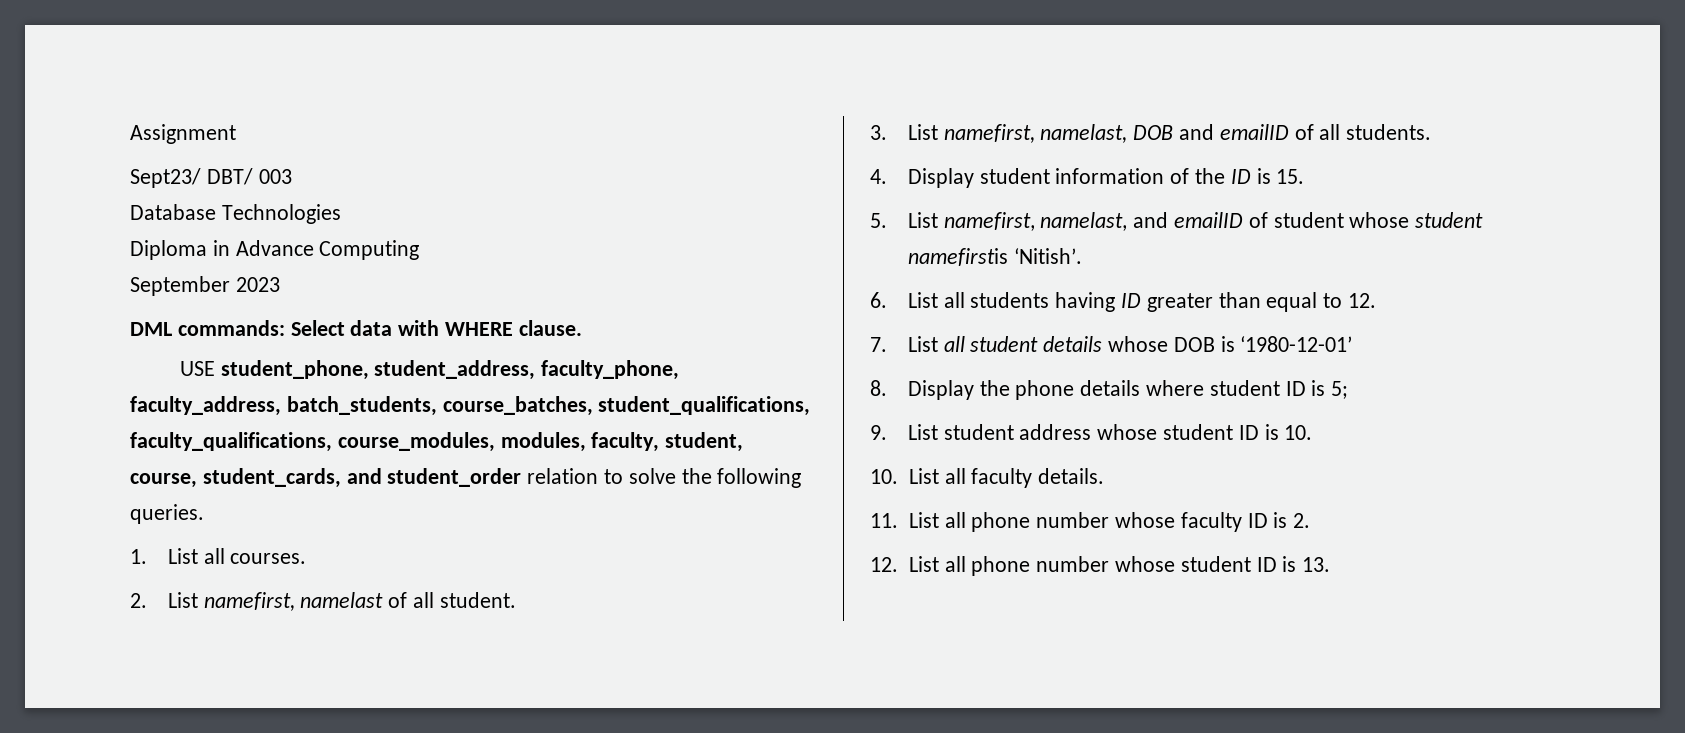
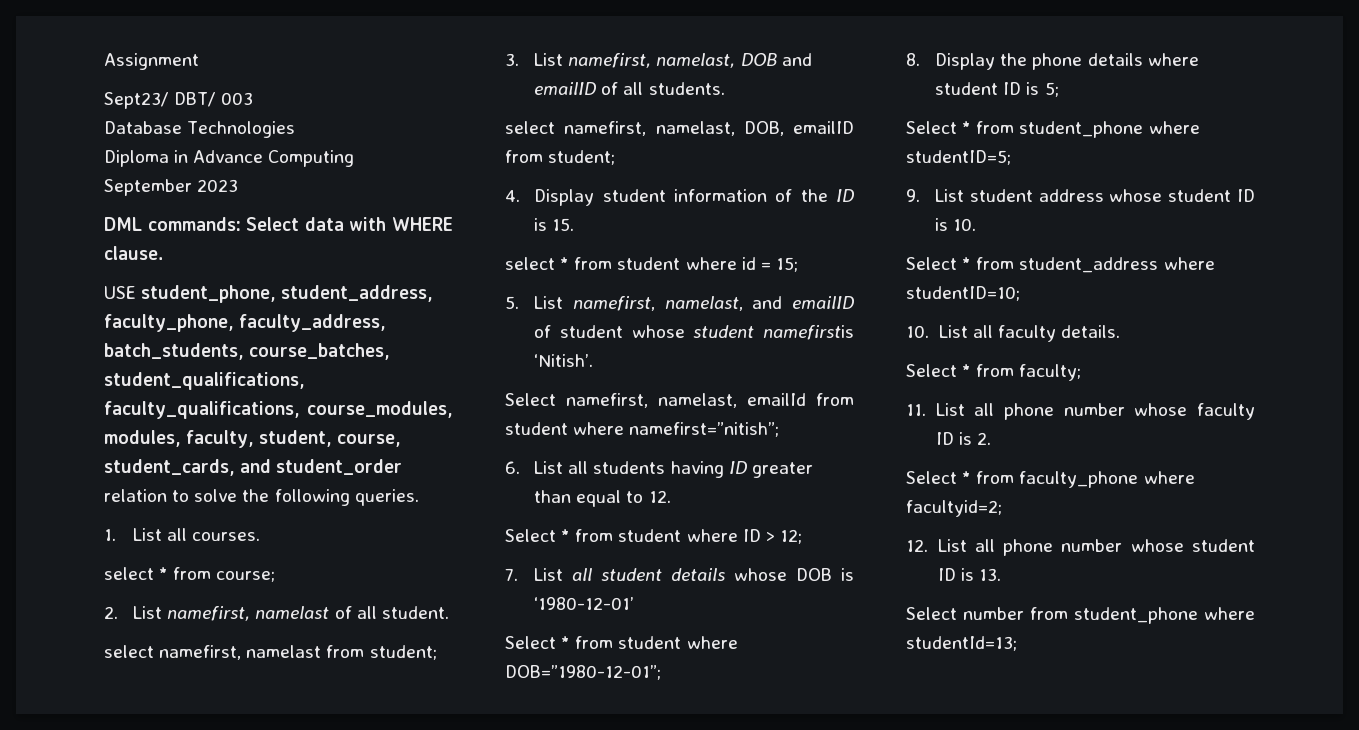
(307, 558) none -> [104,567,276,582] // select * from course;
(516, 600) none -> [104,645,437,660] // select namefirst, namelast from student;
(1432, 132) none -> [505,121,854,136] [505,150,616,165] // select namefirst, namelast, DOB, emailID from student;
(1305, 176) none -> [505,257,798,272] // select * from student where id = 15;
(1082, 256) none -> [505,393,854,408] [505,422,780,437] // Select namefirst, namelast, emailId from student where namefirst=”nitish”;
(1377, 300) none -> [505,529,802,544] // Select * from student where ID > 12;
(1353, 344) none -> [505,636,738,649] [505,665,661,680] // Select * from student where DOB=”1980-12-01”;
(1349, 390) none -> [906,121,1200,138] [906,150,1011,165] // Select * from student_phone where studentID=5;
(1313, 432) none -> [906,257,1215,273] [906,286,1020,301] // Select * from student_address where studentID=10;
(1105, 476) none -> [906,364,1082,381] // Select * from faculty;
(1311, 520) none -> [906,471,1195,488] [906,500,1002,517] // Select * from faculty_phone where facultyid=2;
(1331, 564) none -> [906,607,1255,624] [906,636,1017,651] // Select number from student_phone where studentId=13;

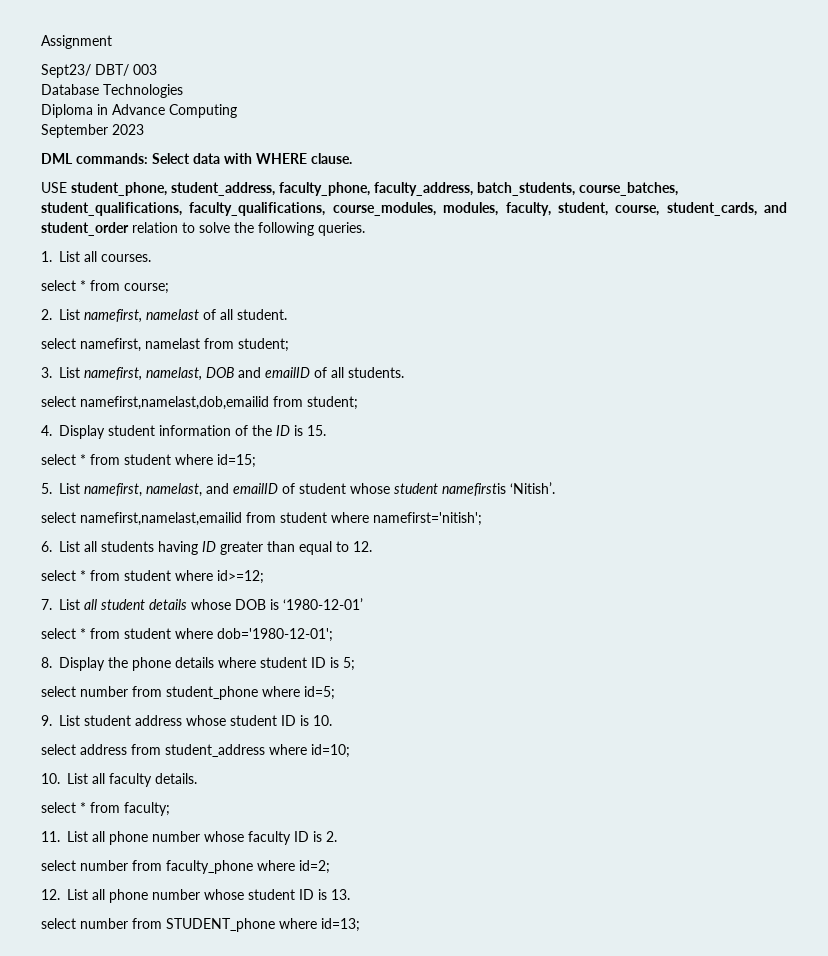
[564,121,854,136] namefirst, namelast, DOB, emailID -> [80,396,269,410] namefirst,namelast,dob,emailid
[741,257,798,272] id = 15; -> [217,454,256,468] id=15;
[505,393,854,408] [505,422,780,437] Select namefirst, namelast, emailId from student where namefirst=”nitish”; -> [41,512,482,526] select namefirst,namelast,emailid from student where namefirst='nitish';
[505,529,802,544] Select * from student where ID > 12; -> [41,570,264,584] select * from student where id>=12;
[505,636,738,649] [505,665,661,680] Select * from student where DOB=”1980-12-01”; -> [41,628,333,642] select * from student where dob='1980-12-01';
[906,121,1200,138] [906,150,1011,165] Select * from student_phone where studentID=5; -> [41,686,335,700] select number from student_phone where id=5;
[906,257,972,270] Select * -> [41,744,127,755] select address
[906,286,1020,301] studentID=10; -> [311,744,350,758] id=10;
[906,364,957,377] Select -> [41,802,76,813] select
[906,471,972,484] Select * -> [41,860,128,871] select number
[906,500,1002,517] facultyid=2; -> [299,860,330,874] id=2;
[906,607,1255,624] [906,636,1017,651] Select number from student_phone where studentId=13; -> [41,918,360,932] select number from STUDENT_phone where id=13;

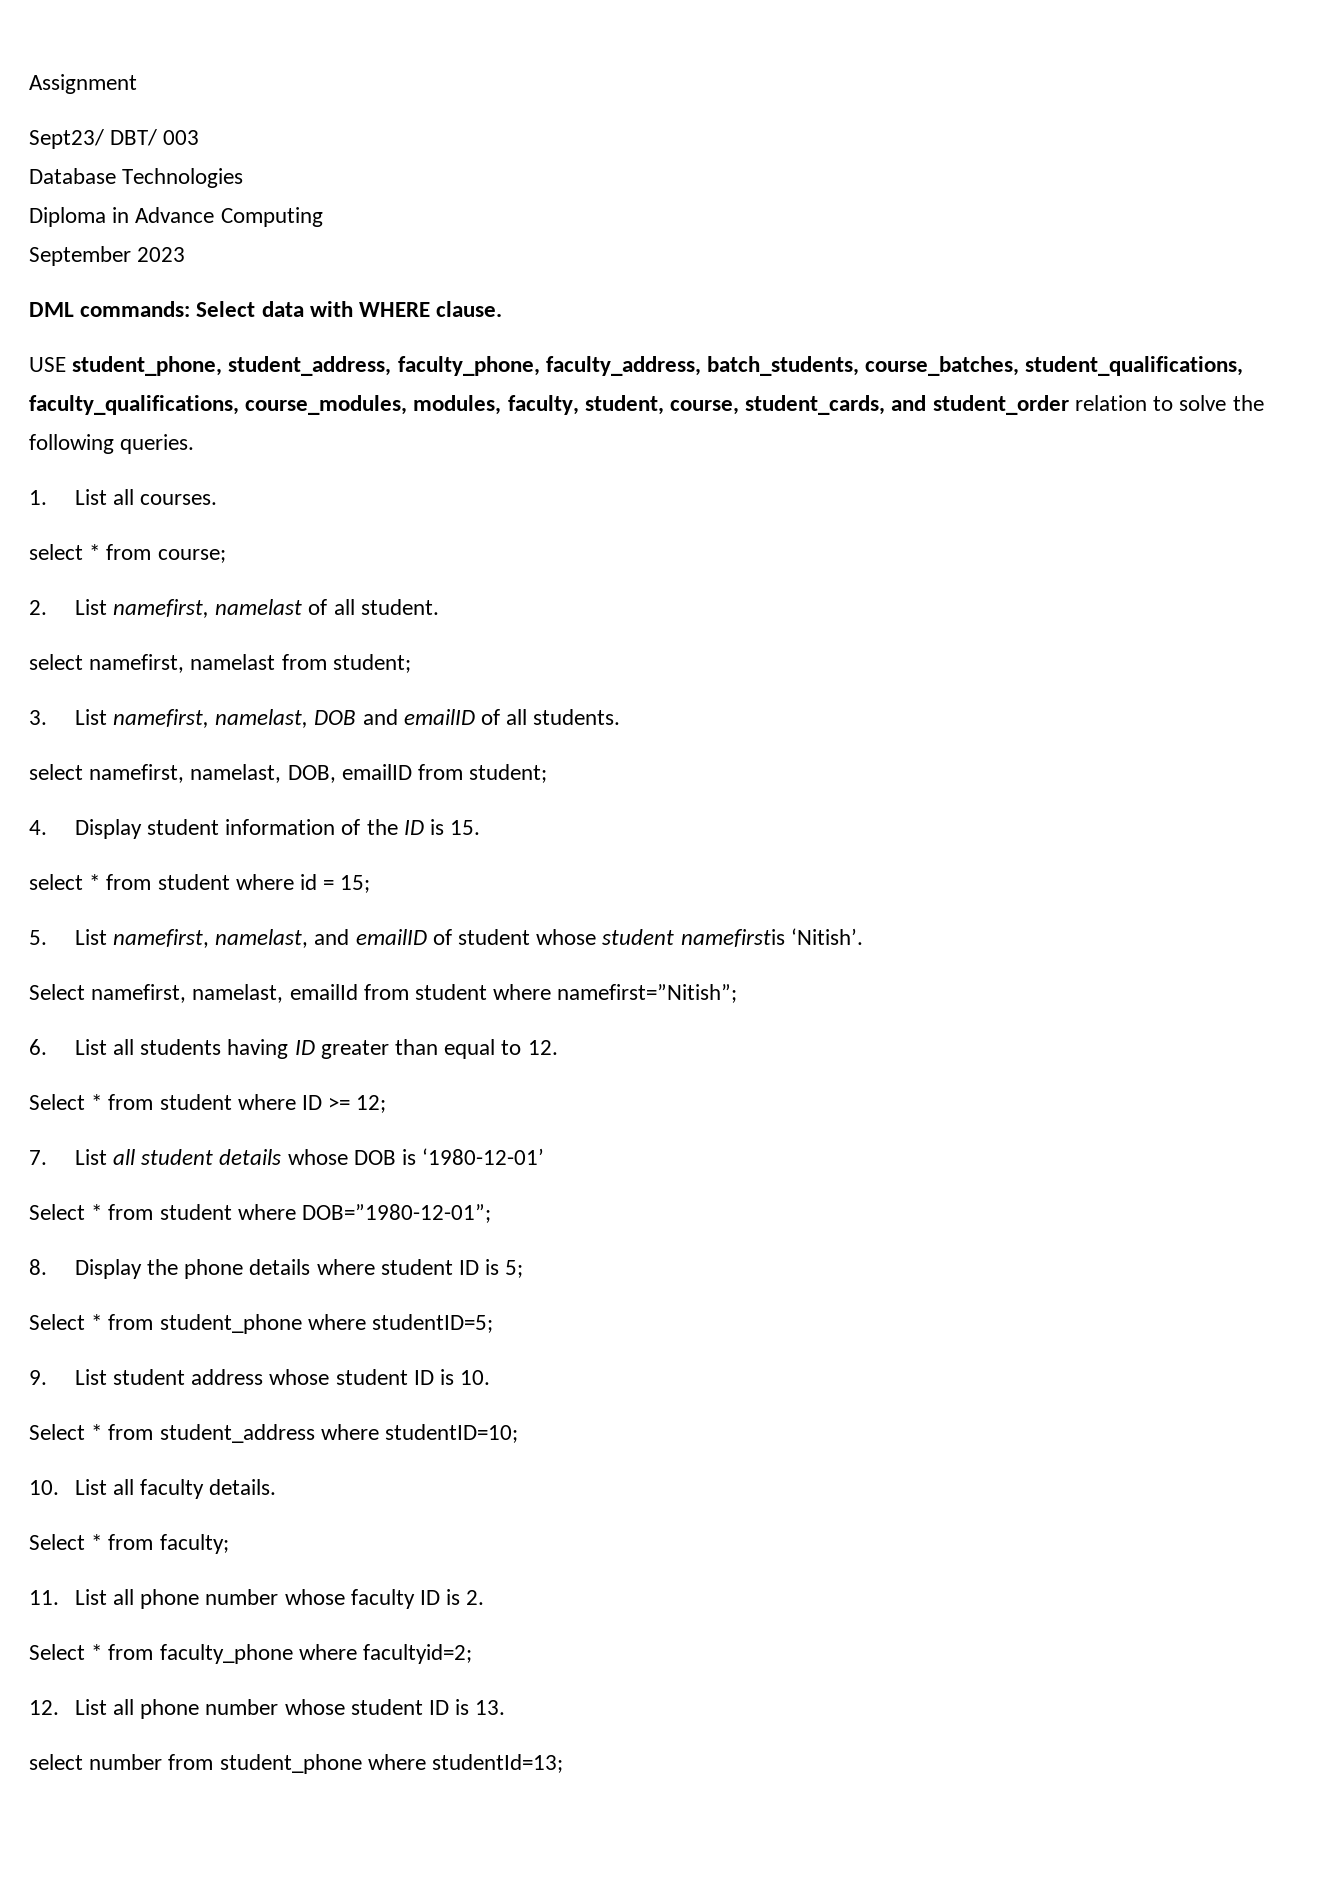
[80,396,269,410] namefirst,namelast,dob,emailid -> [89,764,412,783] namefirst, namelast, DOB, emailID
[217,454,256,468] id=15; -> [300,874,371,893] id = 15;
[41,512,482,526] select namefirst,namelast,emailid from student where namefirst='nitish'; -> [29,984,738,1003] Select namefirst, namelast, emailId from student where namefirst=”Nitish”;
[41,570,264,584] select * from student where id>=12; -> [29,1094,387,1113] Select * from student where ID >= 12;
[41,628,333,642] select * from student where dob='1980-12-01'; -> [29,1204,492,1223] Select * from student where DOB=”1980-12-01”;
[41,686,335,700] select number from student_phone where id=5; -> [29,1314,494,1334] Select * from student_phone where studentID=5;
[41,744,127,755] select address -> [29,1424,103,1440] Select *
[311,744,350,758] id=10; -> [385,1424,519,1443] studentID=10;
[41,802,76,813] select -> [29,1534,85,1550] Select
[41,860,128,871] select number -> [29,1644,103,1660] Select *
[299,860,330,874] id=2; -> [363,1644,473,1664] facultyid=2;
[166,918,360,932] STUDENT_phone where id=13; -> [219,1754,564,1774] student_phone where studentId=13;

